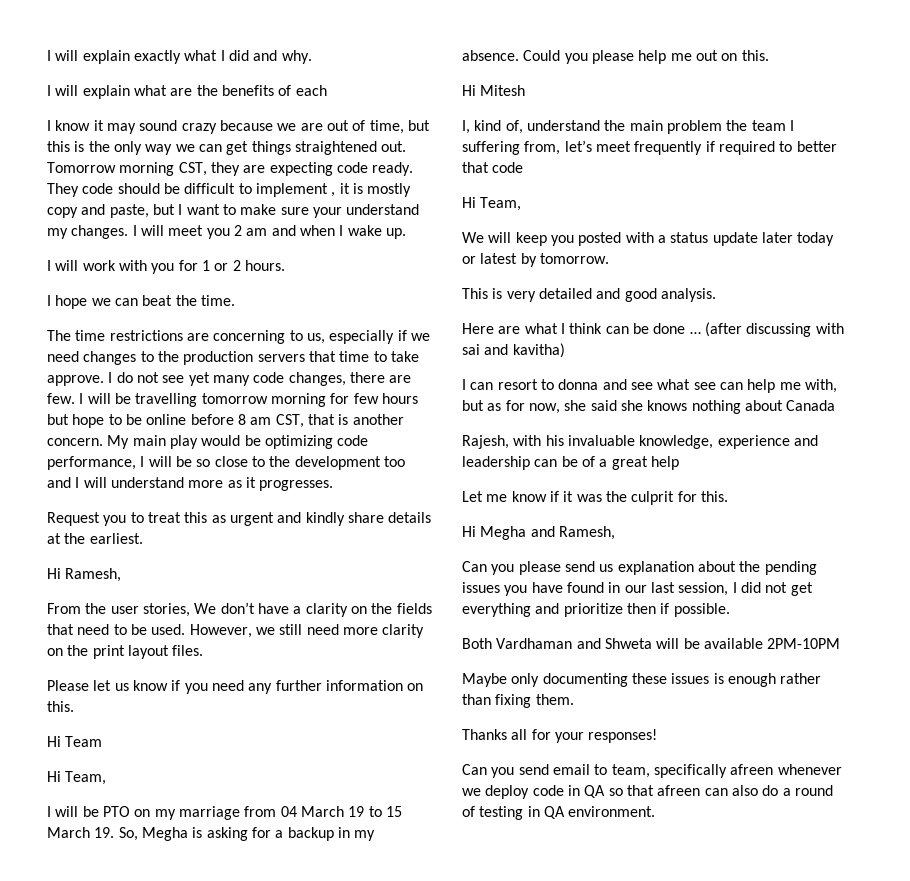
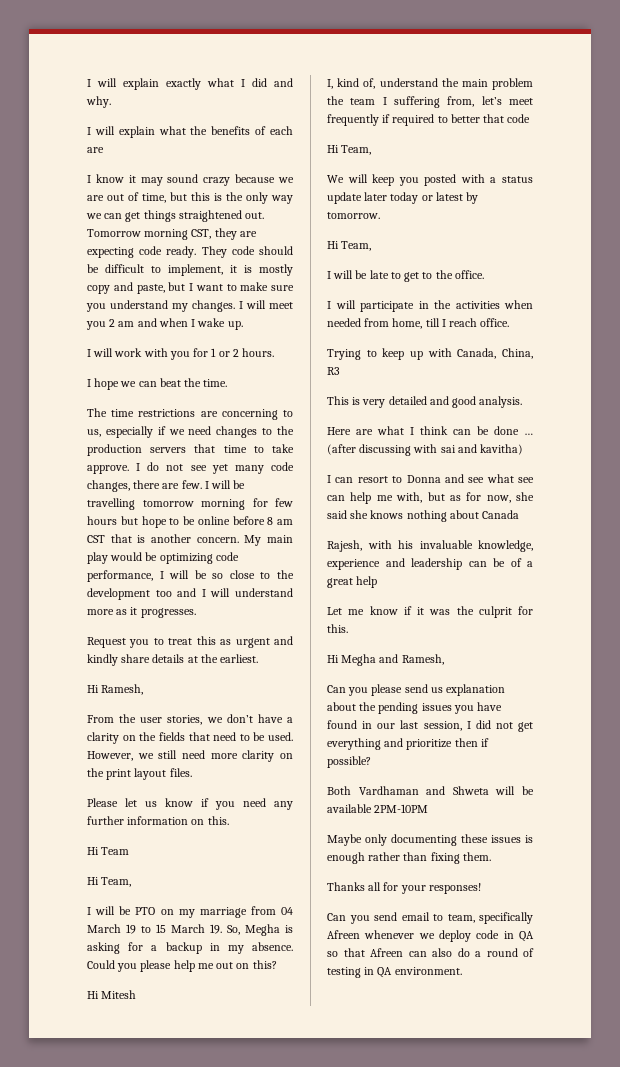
[170,88,193,96] are -> (186, 130) none
(327, 90) none -> [87,147,104,153] are
[255,183,336,197] implement , -> [168,264,223,276] implement,
[312,207,342,218] your -> [86,303,106,312] you
[275,414,304,428] CST, -> [87,535,105,543] CST
[194,603,217,614] We -> [206,717,223,723] we
[741,50,769,61] this. -> [252,960,277,969] this?
(609, 258) none -> [327,241,372,251] [327,270,484,282] [327,300,533,312] [327,318,510,329] [327,348,533,360] [327,367,340,375] // Hi Team, // I will be late to get to the office. // I will participate in the activities when needed from home, till I reach office. // Trying to keep up with Canada, China, R3
[558,379,599,390] donna -> [406,475,441,483] Donna
[673,603,730,617] possible. -> [327,756,371,768] possible?
[730,764,774,775] afreen -> [327,930,360,939] Afreen
[657,785,701,796] afreen -> [370,948,403,957] Afreen

